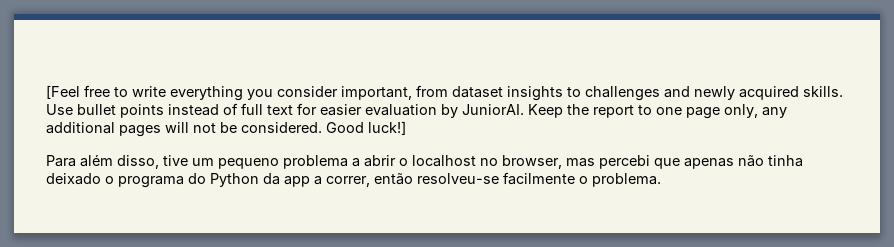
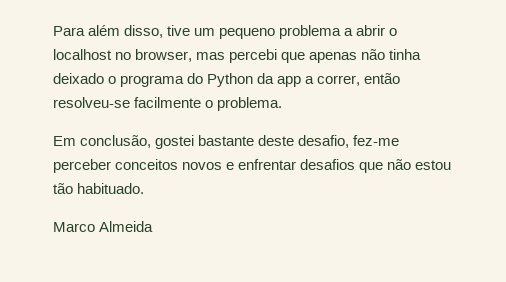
[46,85,843,101] [46,103,787,119] [46,121,406,137] [Feel free to write everything you consider important, from dataset insights to challenges and newly acquired skills. Use bullet points instead of full text for easier evaluation by JuniorAI. Keep the report to one page only, any additional pages will not be considered. Good luck!] // -> (53, 31) none
(661, 180) none -> [53,135,400,149] [53,159,452,173] [53,183,145,194] [53,221,154,232] // Em conclusão, gostei bastante deste desafio, fez-me perceber conceitos novos e enfrentar desafios que não estou tão habituado. // Marco Almeida

